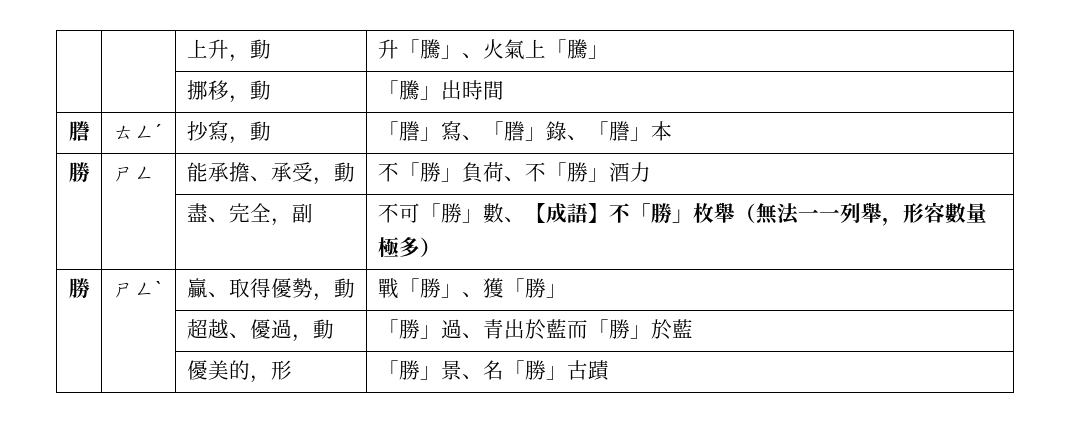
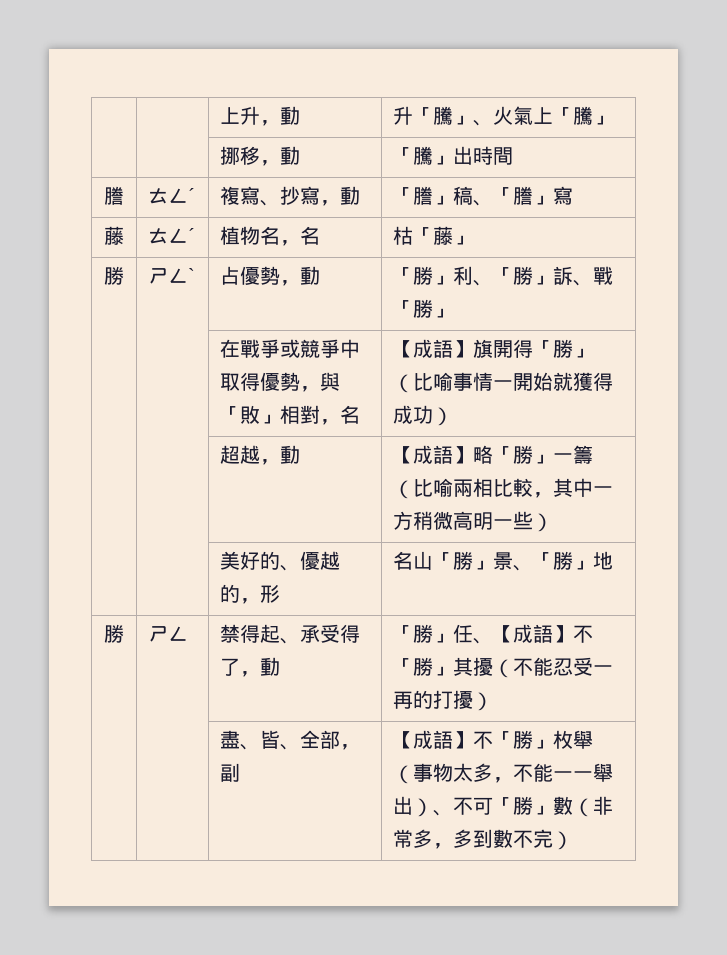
(162, 132) none -> [220,186,281,206] 複寫、
[440,121,672,141] [68,162,90,183] [112,166,155,182] [186,162,355,185] [377,162,651,183] 寫、「謄」錄、「謄」本 // 勝 | ㄕㄥ | 能承擔、承受，動 | 不「勝」負荷、不「勝」酒力 -> [453,186,574,206] [104,226,124,245] [148,228,196,244] [220,226,321,246] [393,226,474,245] [104,266,124,285] [148,268,196,284] [220,266,321,286] [393,266,614,286] [393,299,454,318] [220,339,361,358] [220,372,341,392] [220,405,361,425] [393,339,594,358] [393,372,614,393] [393,405,454,426] [220,445,301,465] [393,445,594,464] [393,478,614,499] [393,511,554,532] [220,551,341,571] [220,584,281,604] [393,551,614,571] [104,624,124,643] [148,626,189,642] [220,624,361,644] [220,657,281,677] [393,624,594,644] [393,657,614,678] [393,690,494,711] 稿、「謄」寫 // 藤 | ㄊㄥˊ | 植物名，名 | 枯「藤」 // 勝 | ㄕㄥˋ | 占優勢，動 | 「勝」利、「勝」訴、戰「勝」 // | | 在戰爭或競爭中取得優勢，與「敗」相對，名 | 【成語】旗開得「勝」（比喻事情一開始就獲得成功） // | | 超越，動 | 【成語】略「勝」一籌（比喻兩相比較，其中一方稍微高明一些） // | | 美好的、優越的，形 | 名山「勝」景、「勝」地 // 勝 | ㄕㄥ | 禁得起、承受得了，動 | 「勝」任、【成語】不「勝」其擾（不能忍受一再的打擾）
[228,203,271,223] 完全 -> [260,730,341,750] 皆、全部
[377,203,525,223] 不可「勝」數、 -> (241, 772) none
[755,202,987,226] [377,237,441,258] [68,278,90,299] [112,281,162,298] [186,278,355,301] [377,278,567,299] [186,319,334,342] [377,319,693,340] [186,360,292,383] [377,360,610,381] 無法一一列舉，形容數量極多） // 勝 | ㄕㄥˋ | 贏、取得優勢，動 | 戰「勝」、獲「勝」 // | | 超越、優過，動 | 「勝」過、青出於藍而「勝」於藍 // | | 優美的，形 | 「勝」景、名「勝」古蹟 -> [413,763,614,783] [393,796,614,817] [393,829,574,850] 事物太多，不能一一舉出）、不可「勝」數（非常多，多到數不完）

